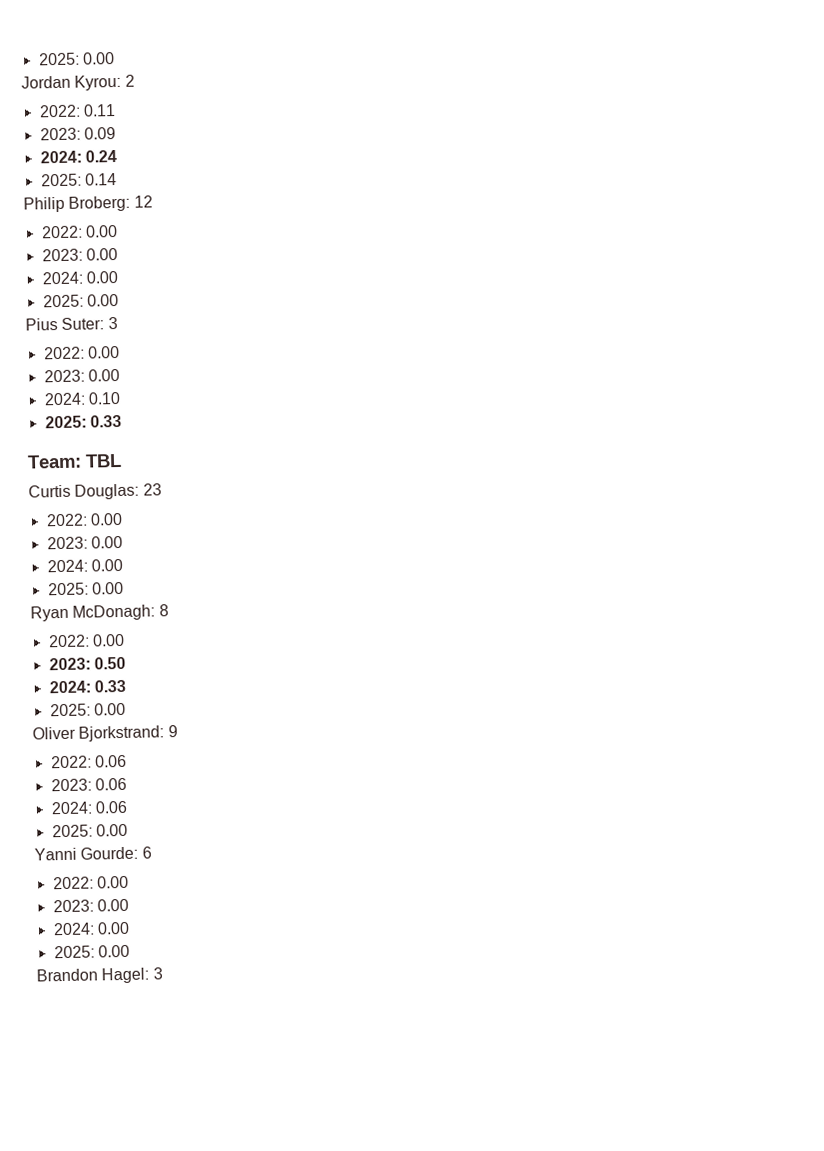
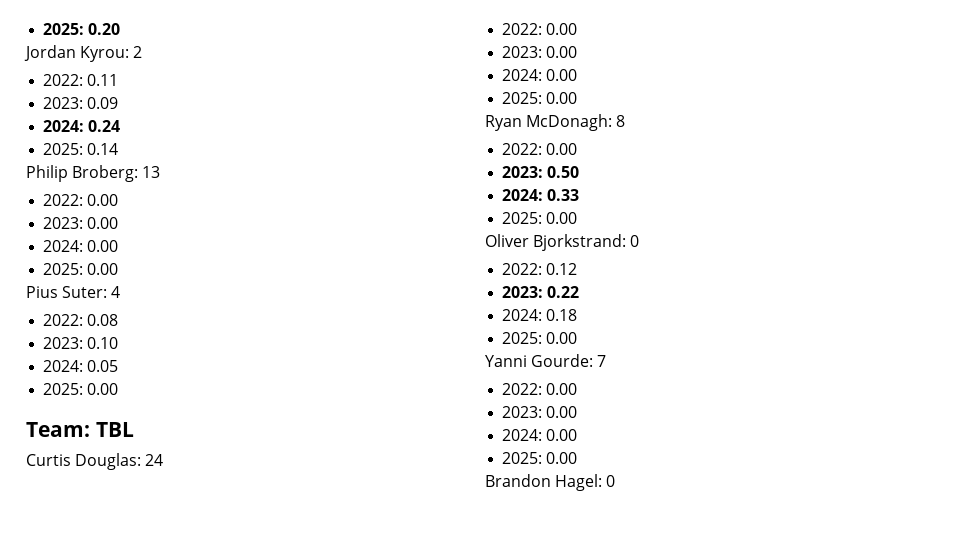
[38,52,115,66] 2025: 0.00 -> [43,23,121,35] 2025: 0.20
[133,195,153,208] 12 -> [142,166,161,178] 13
[107,316,118,330] [43,345,120,360] [43,368,120,383] [43,391,121,406] [44,414,122,429] 3 // 2022: 0.00 // 2023: 0.00 // 2024: 0.10 // 2025: 0.33 -> [111,286,121,298] [43,314,119,326] [43,337,119,349] [43,360,119,372] [43,383,119,395] 4 // 2022: 0.08 // 2023: 0.10 // 2024: 0.05 // 2025: 0.00
[142,483,162,496] 23 -> [145,454,164,466] 24
[167,725,178,738] [50,754,127,769] [50,777,127,792] [50,800,128,815] 9 // 2022: 0.06 // 2023: 0.06 // 2024: 0.06 -> [630,235,640,247] [502,263,578,275] [502,286,580,298] [502,309,578,321] 0 // 2022: 0.12 // 2023: 0.22 // 2024: 0.18
[141,846,152,859] 6 -> [597,355,607,367] 7
[152,967,163,980] 3 -> [606,475,616,487] 0

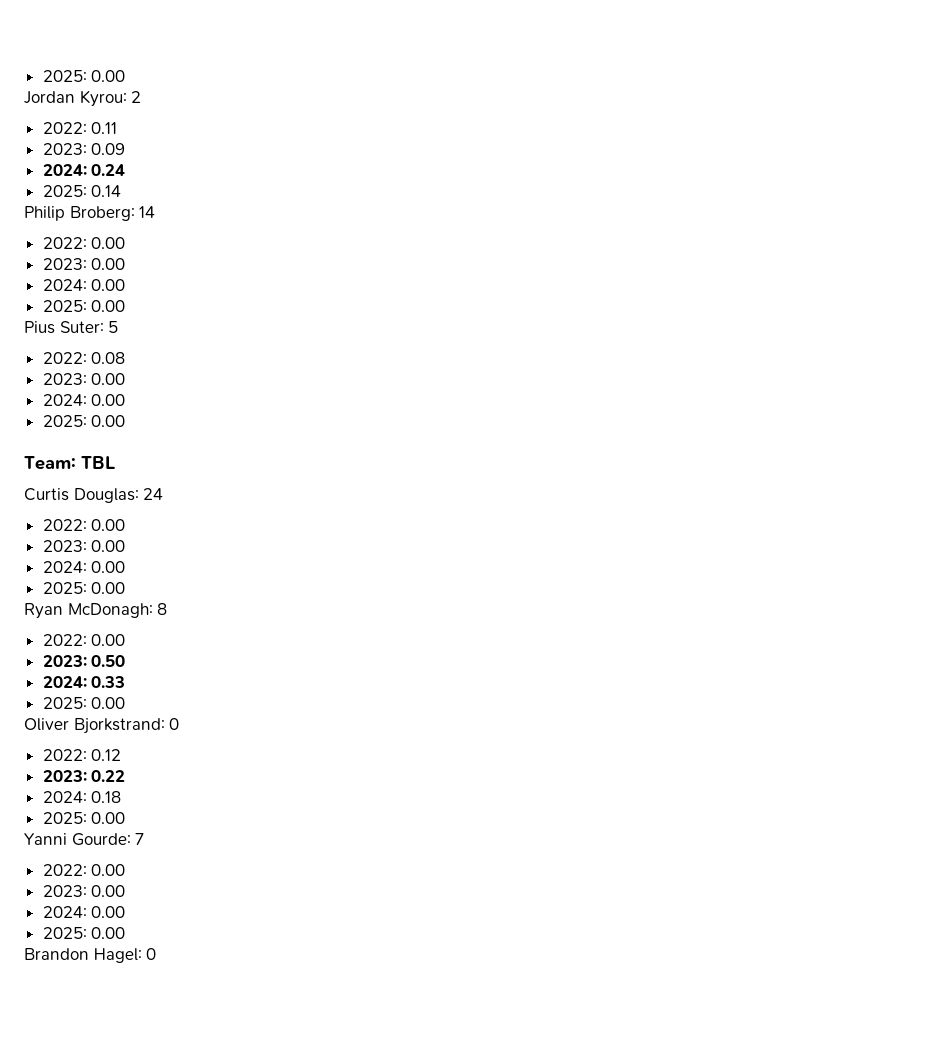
[43,23,121,35] 2025: 0.20 -> [42,70,126,82] 2025: 0.00
[142,166,161,178] 13 -> [139,206,156,218] 14
[111,286,121,298] 4 -> [108,321,119,333] 5
[87,337,119,349] [43,360,119,372] 0.10 // 2024: 0.05 -> [91,373,126,385] [42,394,126,406] 0.00 // 2024: 0.00

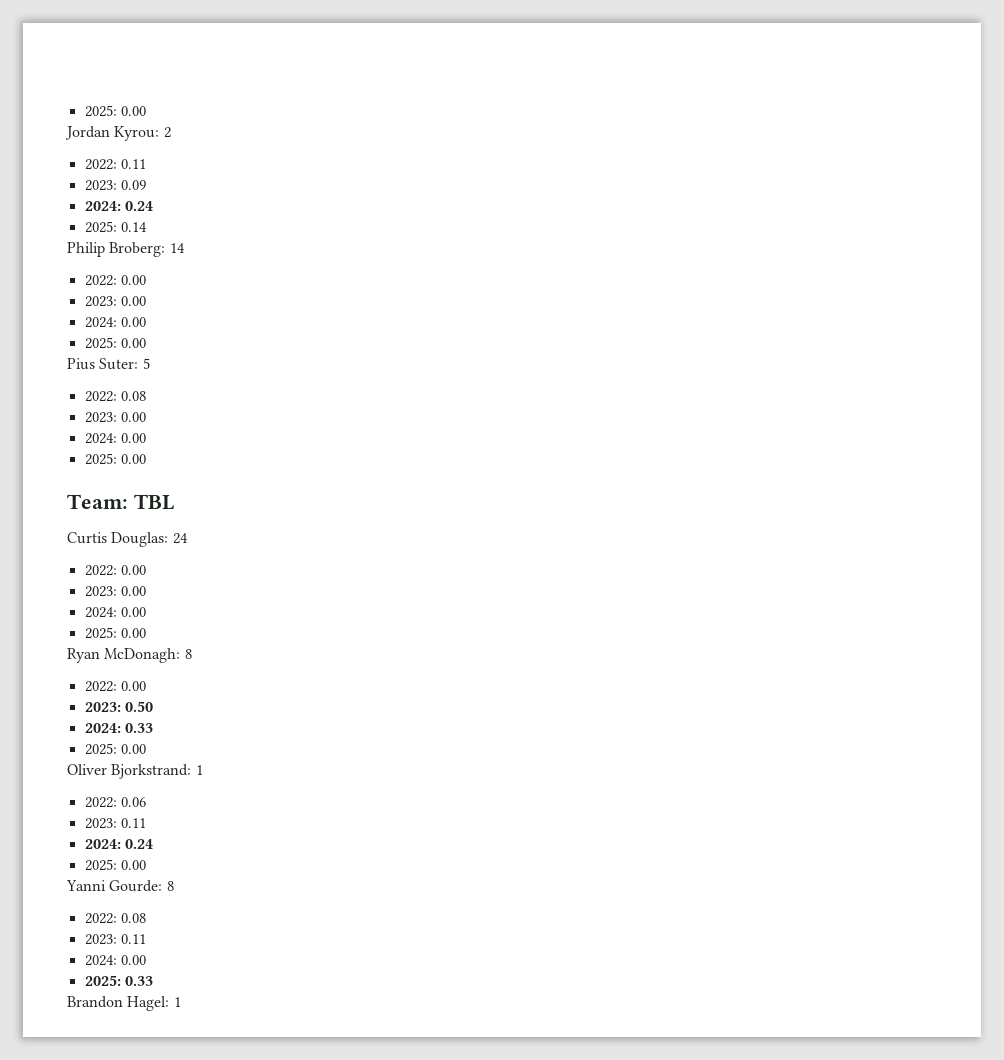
[169,718,180,730] [42,749,122,761] [42,770,126,782] [42,791,122,803] 0 // 2022: 0.12 // 2023: 0.22 // 2024: 0.18 -> [195,765,203,775] [84,797,146,808] [84,818,146,829] [84,839,153,849] 1 // 2022: 0.06 // 2023: 0.11 // 2024: 0.24
[135,833,145,845] [42,864,126,876] [42,885,126,897] [42,906,126,918] [42,927,126,939] 7 // 2022: 0.00 // 2023: 0.00 // 2024: 0.00 // 2025: 0.00 -> [166,881,174,891] [84,913,146,924] [84,934,146,945] [84,955,146,966] [84,975,153,986] 8 // 2022: 0.08 // 2023: 0.11 // 2024: 0.00 // 2025: 0.33
[146,948,157,960] 0 -> [173,997,181,1007] 1

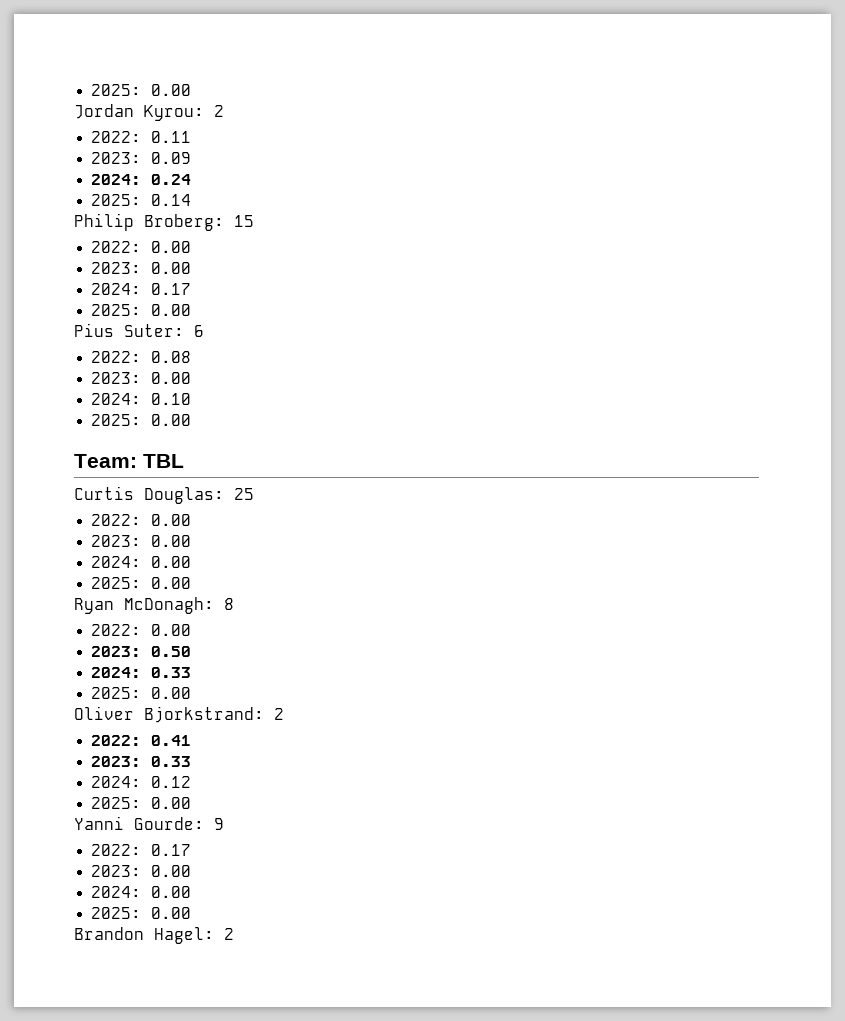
[169,243,185,253] [84,275,146,286] [84,296,146,307] [84,317,146,328] 14 // 2022: 0.00 // 2023: 0.00 // 2024: 0.00 -> [234,215,254,227] [91,241,192,253] [91,262,192,274] [91,283,192,295] 15 // 2022: 0.00 // 2023: 0.00 // 2024: 0.17
[142,358,150,369] 5 -> [194,325,204,337] 6
[120,433,146,443] 0.00 -> [151,393,192,405] 0.10
[172,533,188,544] 24 -> [234,488,254,500] 25
[195,765,203,775] [84,797,146,808] [84,818,146,829] [84,839,153,849] 1 // 2022: 0.06 // 2023: 0.11 // 2024: 0.24 -> [274,708,284,720] [91,735,192,746] [91,756,192,767] [91,776,192,788] 2 // 2022: 0.41 // 2023: 0.33 // 2024: 0.12
[166,881,174,891] [84,913,146,924] [84,934,146,945] [84,955,146,966] [84,975,153,986] 8 // 2022: 0.08 // 2023: 0.11 // 2024: 0.00 // 2025: 0.33 -> [214,818,224,830] [91,844,192,856] [91,865,192,877] [91,886,192,898] [91,907,192,919] 9 // 2022: 0.17 // 2023: 0.00 // 2024: 0.00 // 2025: 0.00
[173,997,181,1007] 1 -> [224,928,234,940] 2

